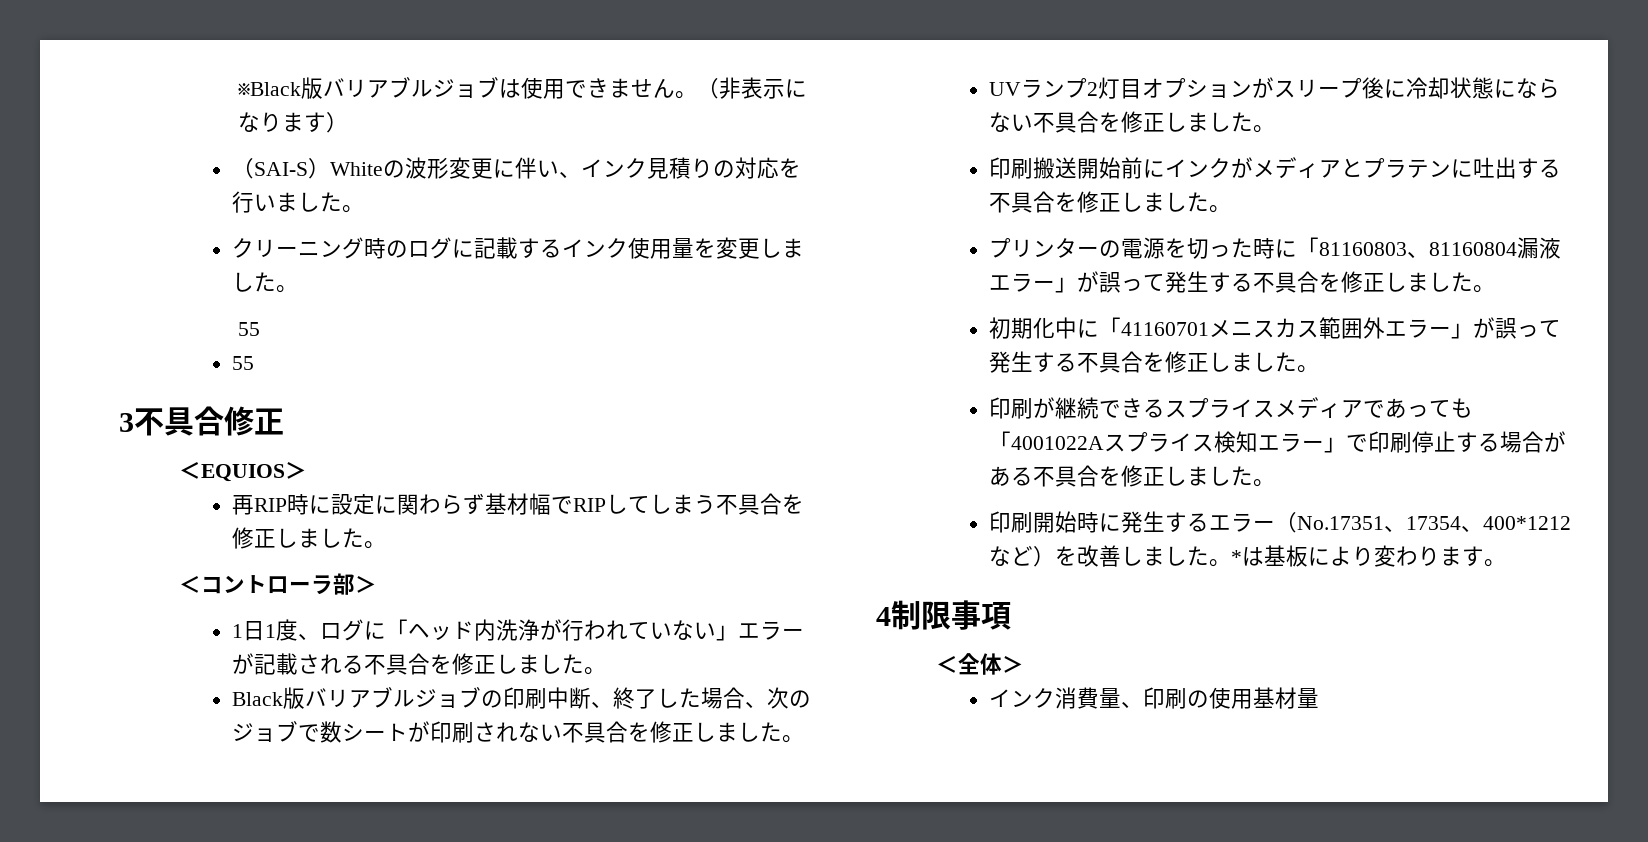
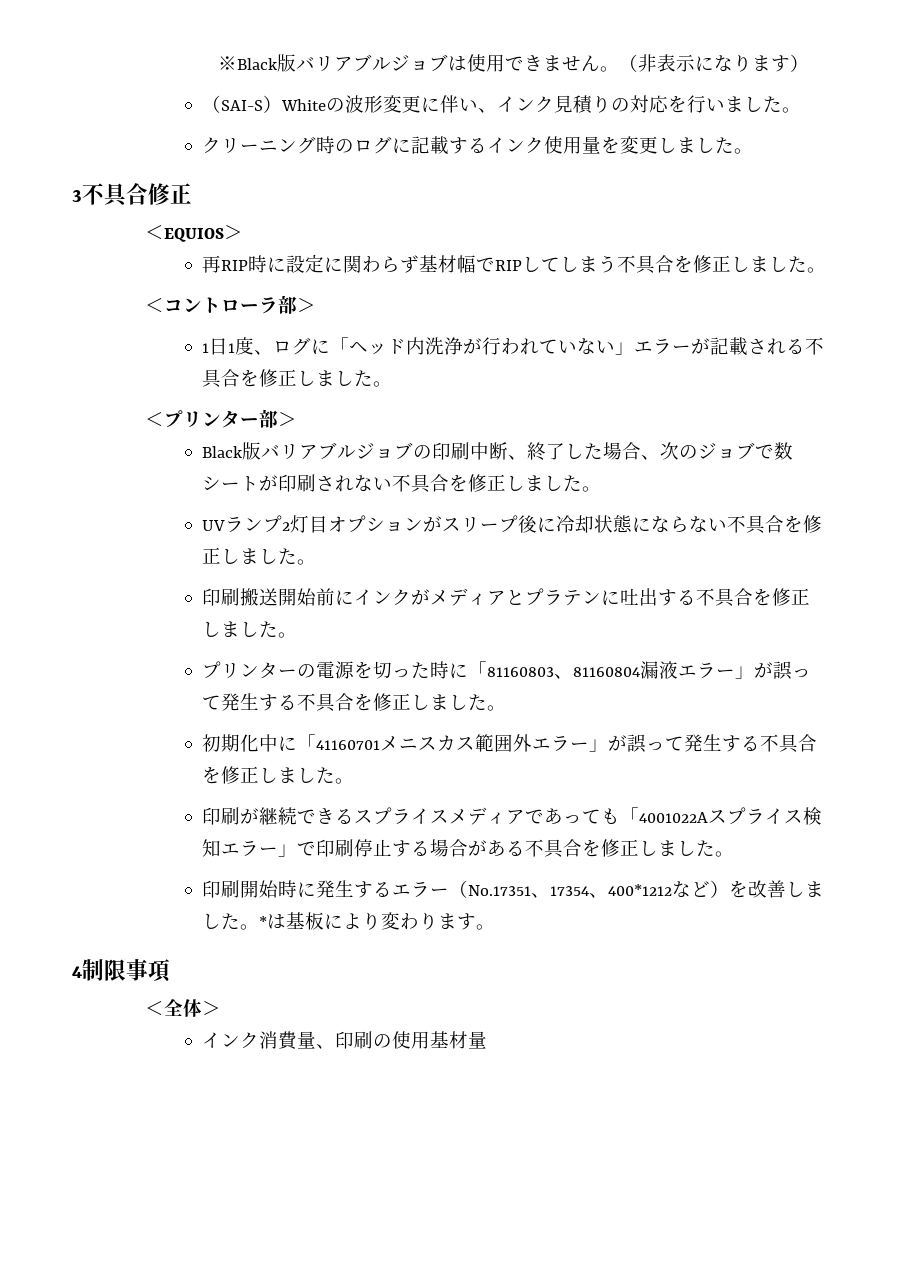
[238,322,261,336] [232,356,255,370] // 55 // 55 -> (753, 151) none
(607, 671) none -> [144,409,297,428] // ＜プリンター部＞

